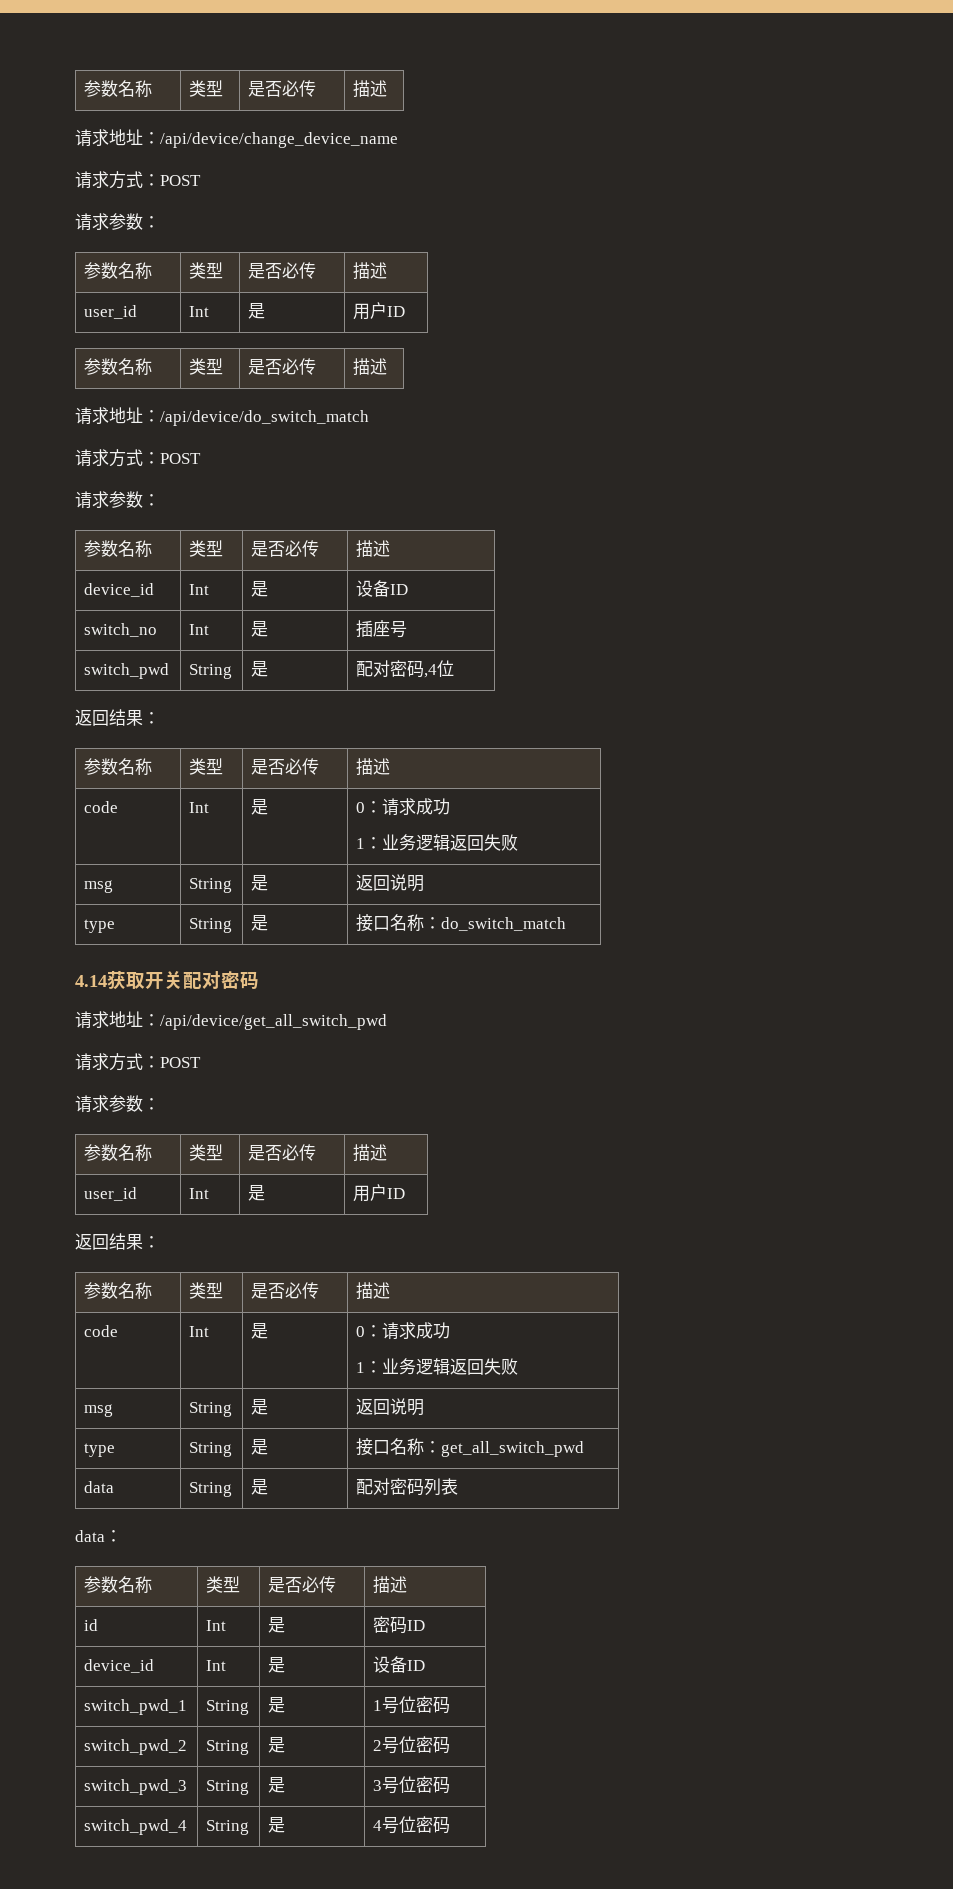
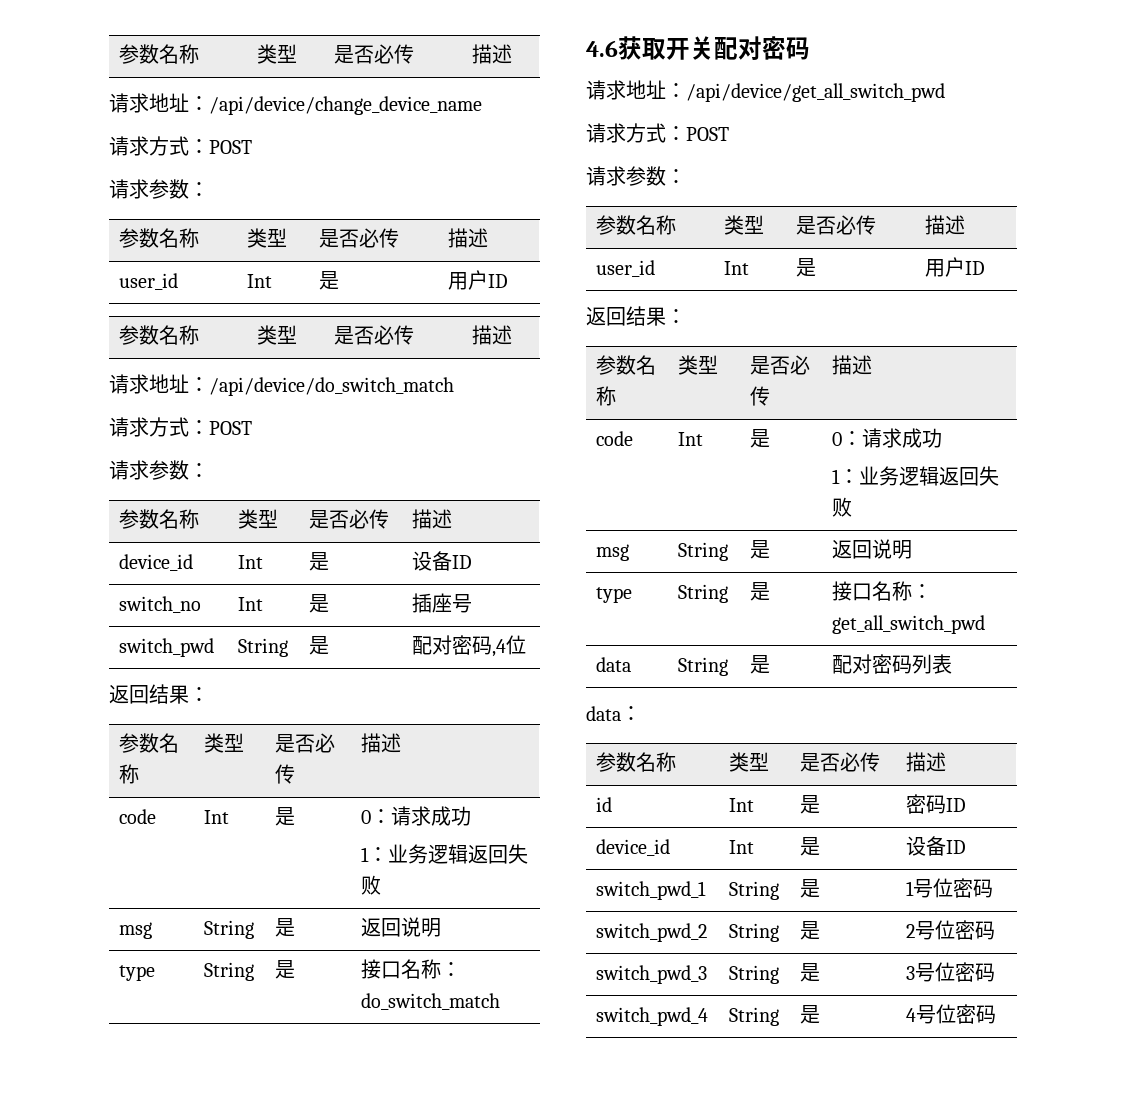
[75,975,107,987] 4.14 -> [586,40,618,57] 4.6

